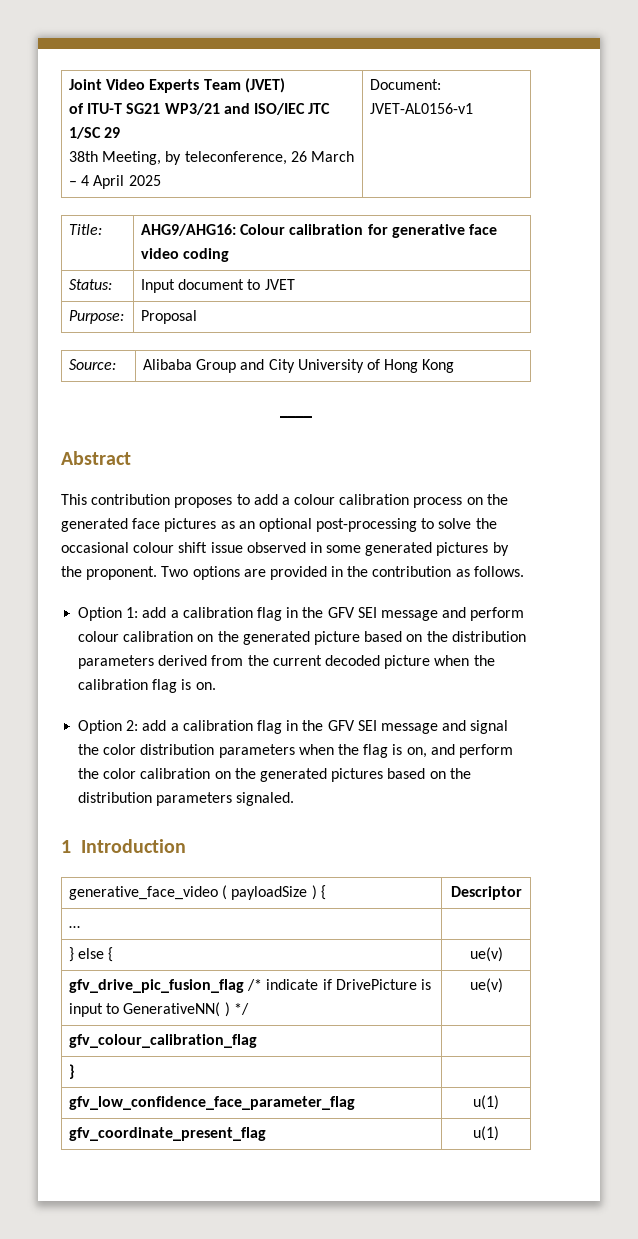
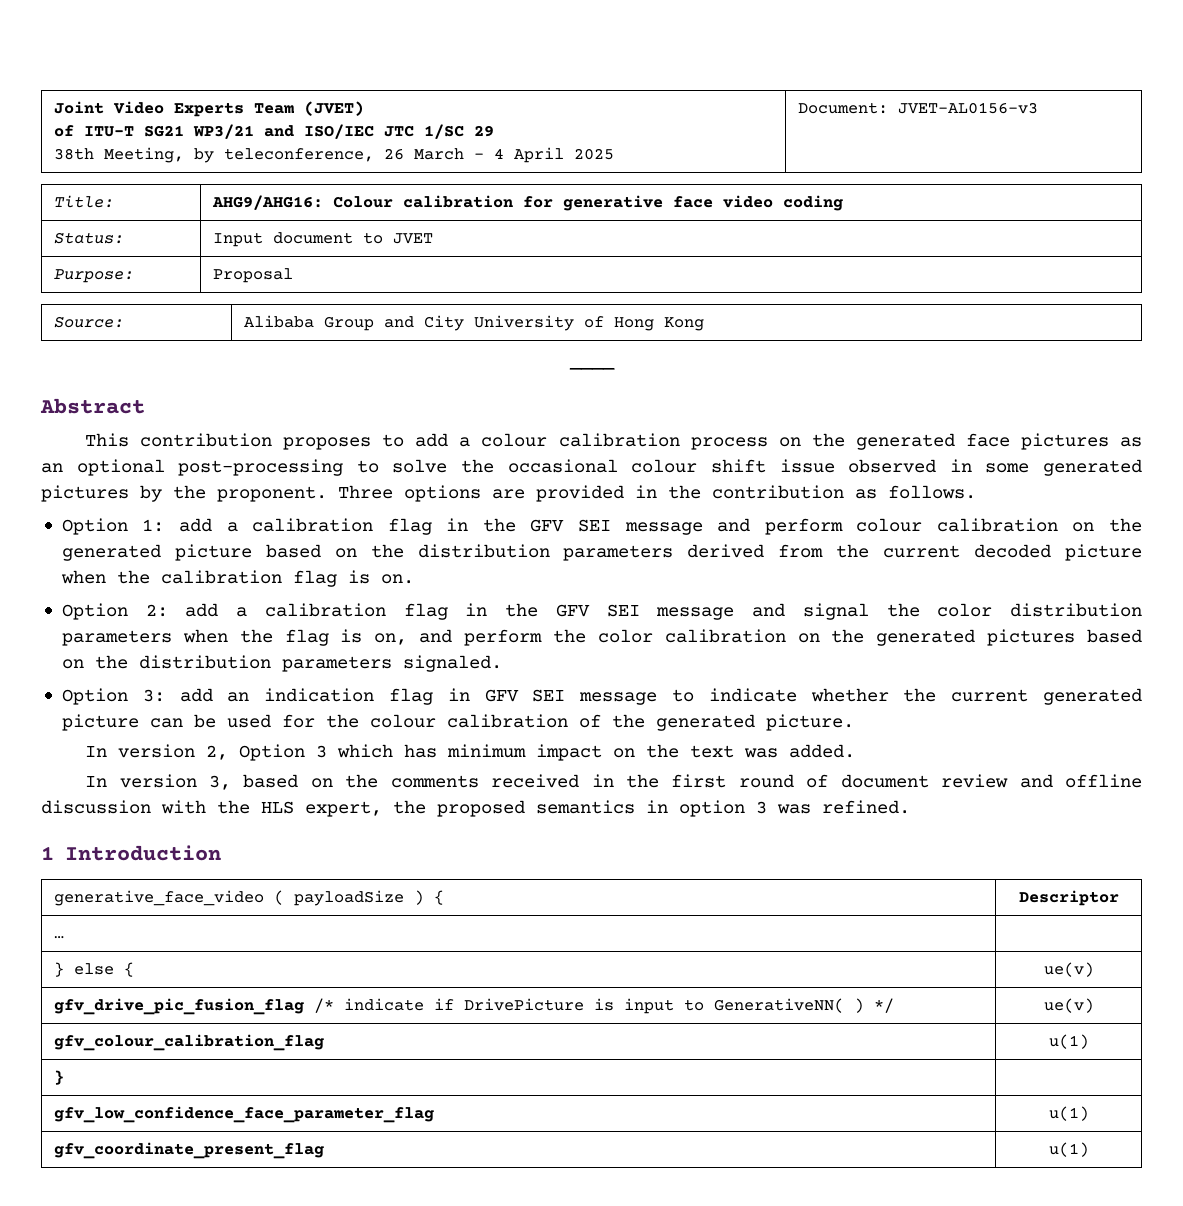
[370,103,474,114] JVET-AL0156-v1 -> [897,102,1038,114] JVET-AL0156-v3
[161,566,189,577] Two -> [338,485,393,499] Three
(295, 799) none -> [61,688,1142,705] [61,714,854,731] [85,744,856,761] [85,774,1142,790] [41,800,910,817] // Option 3: add an indication flag in GFV SEI message to indicate whether the current generated picture can be used for the colour calibration of the generated picture. // In version 2, Option 3 which has minimum impact on the text was added. // In version 3, based on the comments received in the first round of document review and offline discussion with the HLS expert, the proposed semantics in option 3 was refined.
(258, 1041) none -> [1048,1034,1089,1049] u(1)

